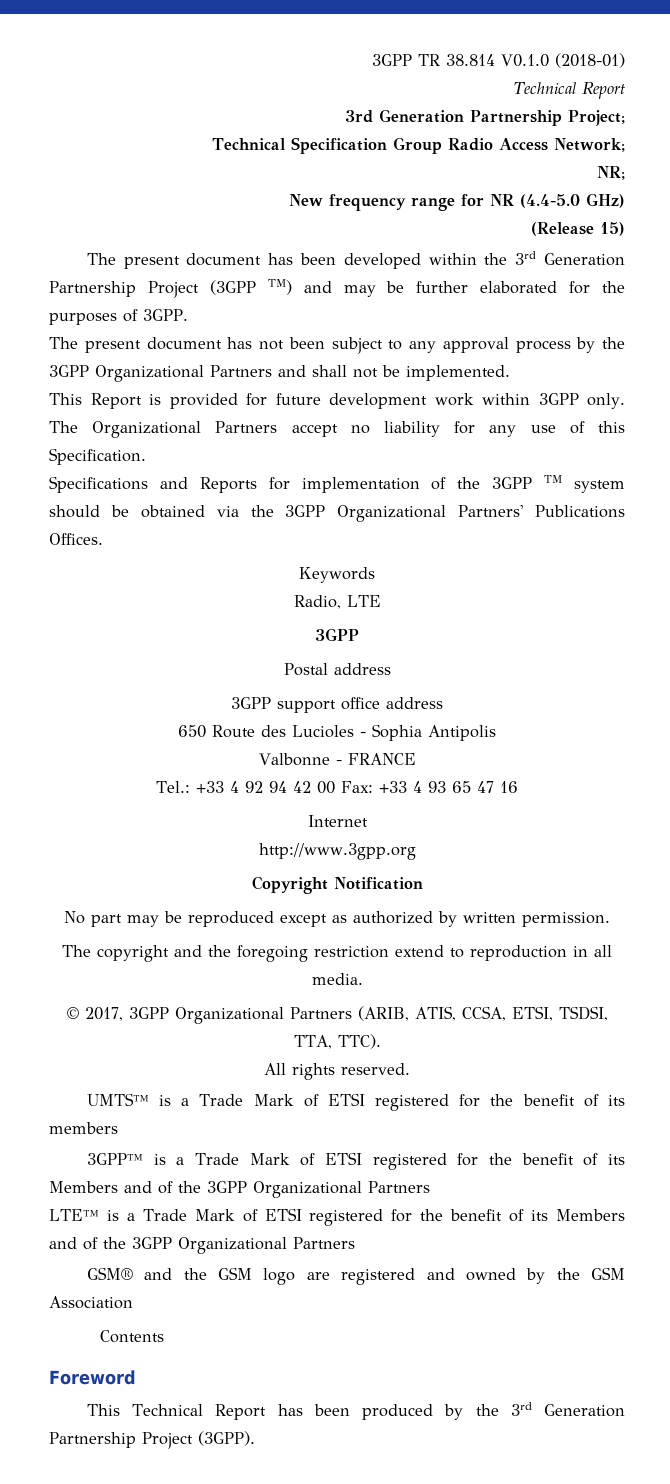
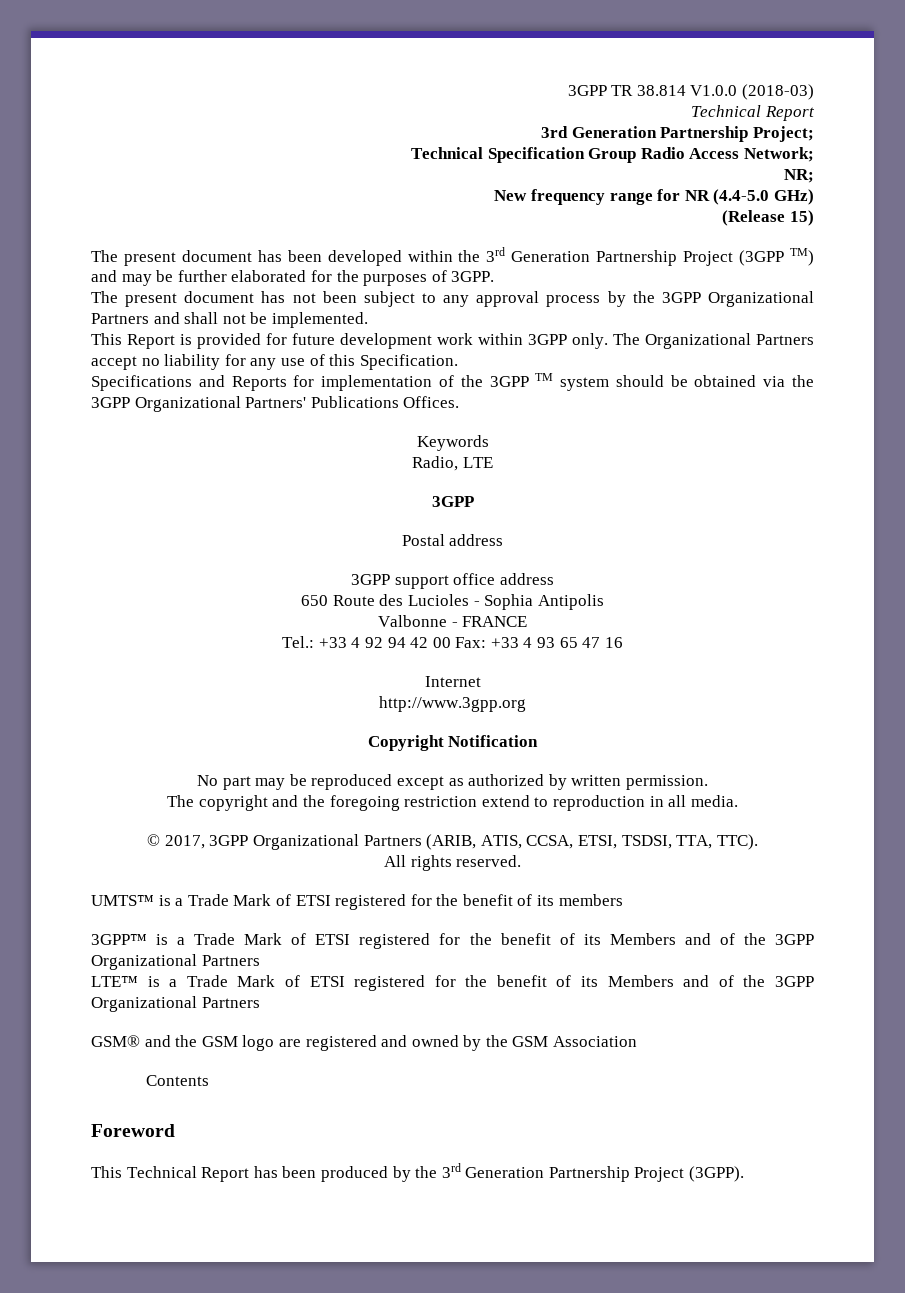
[501,53,625,68] V0.1.0 (2018-01) -> [690,84,815,100] V1.0.0 (2018-03)

